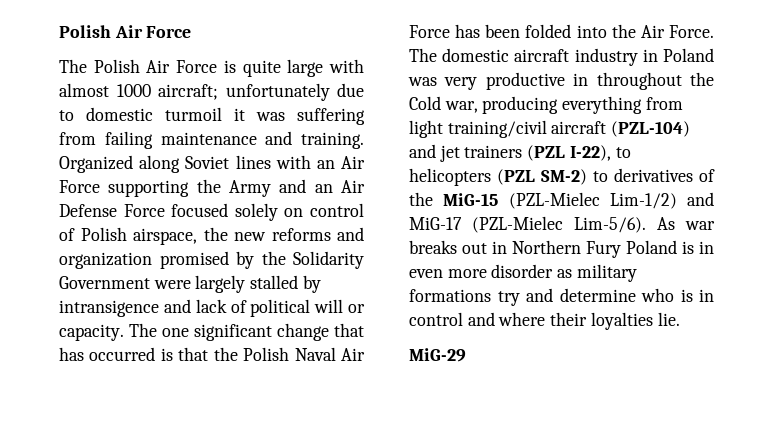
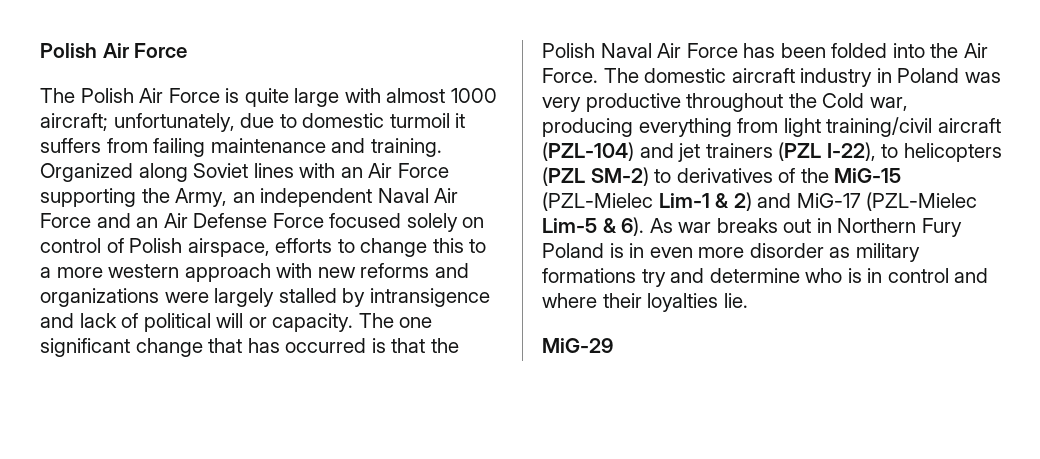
[225,83,330,101] unfortunately -> [113,113,235,132] unfortunately,
[256,108,365,125] was suffering -> [40,138,101,153] suffers
[229,180,271,197] Army -> [175,188,459,207] [40,213,91,228] Army, an independent Naval Air Force
[203,227,364,241] [59,251,364,269] [59,276,150,289] the new reforms and organization promised by the Solidarity Government -> [275,238,487,257] [40,263,469,282] [40,288,159,307] efforts to change this to a more western approach with new reforms and organizations
[573,73,589,86] in -> (681, 102) none
[609,192,714,209] [409,216,646,233] Lim-1/2) and MiG-17 (PZL-Mielec Lim-5/6). -> [658,192,978,211] [542,217,645,236] Lim-1 & 2) and MiG-17 (PZL-Mielec Lim-5 & 6).

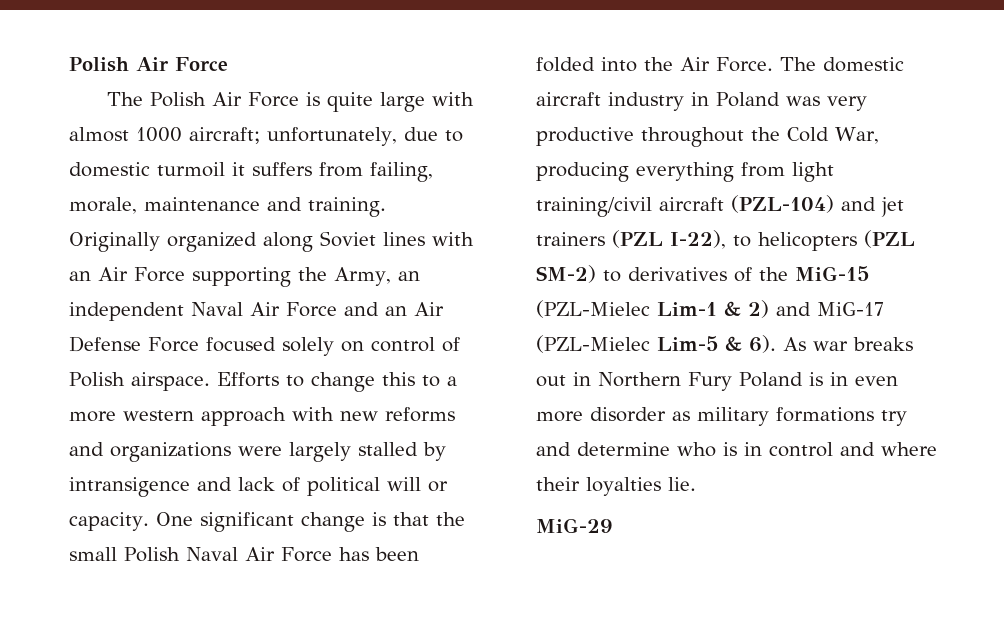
[153,138,206,157] failing -> [370,162,433,182] [69,197,137,214] failing, morale,
[40,163,133,182] Organized -> [69,232,257,252] Originally organized
[187,238,333,257] airspace, efforts -> [130,372,279,391] airspace. Efforts
[358,313,433,328] [40,338,367,357] The one significant change that has occurred -> [155,512,365,532] One significant change
(459, 345) none -> [69,547,117,561] small
[869,97,908,111] war, -> [835,127,879,144] War,

